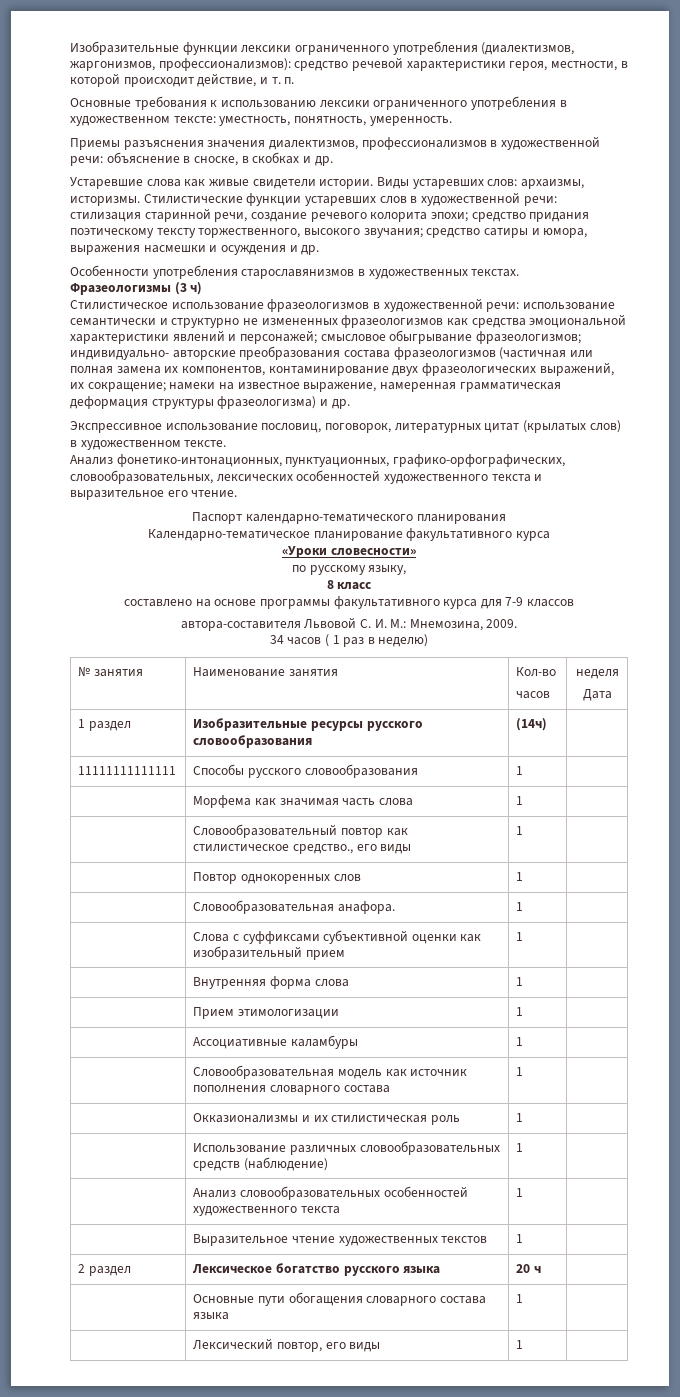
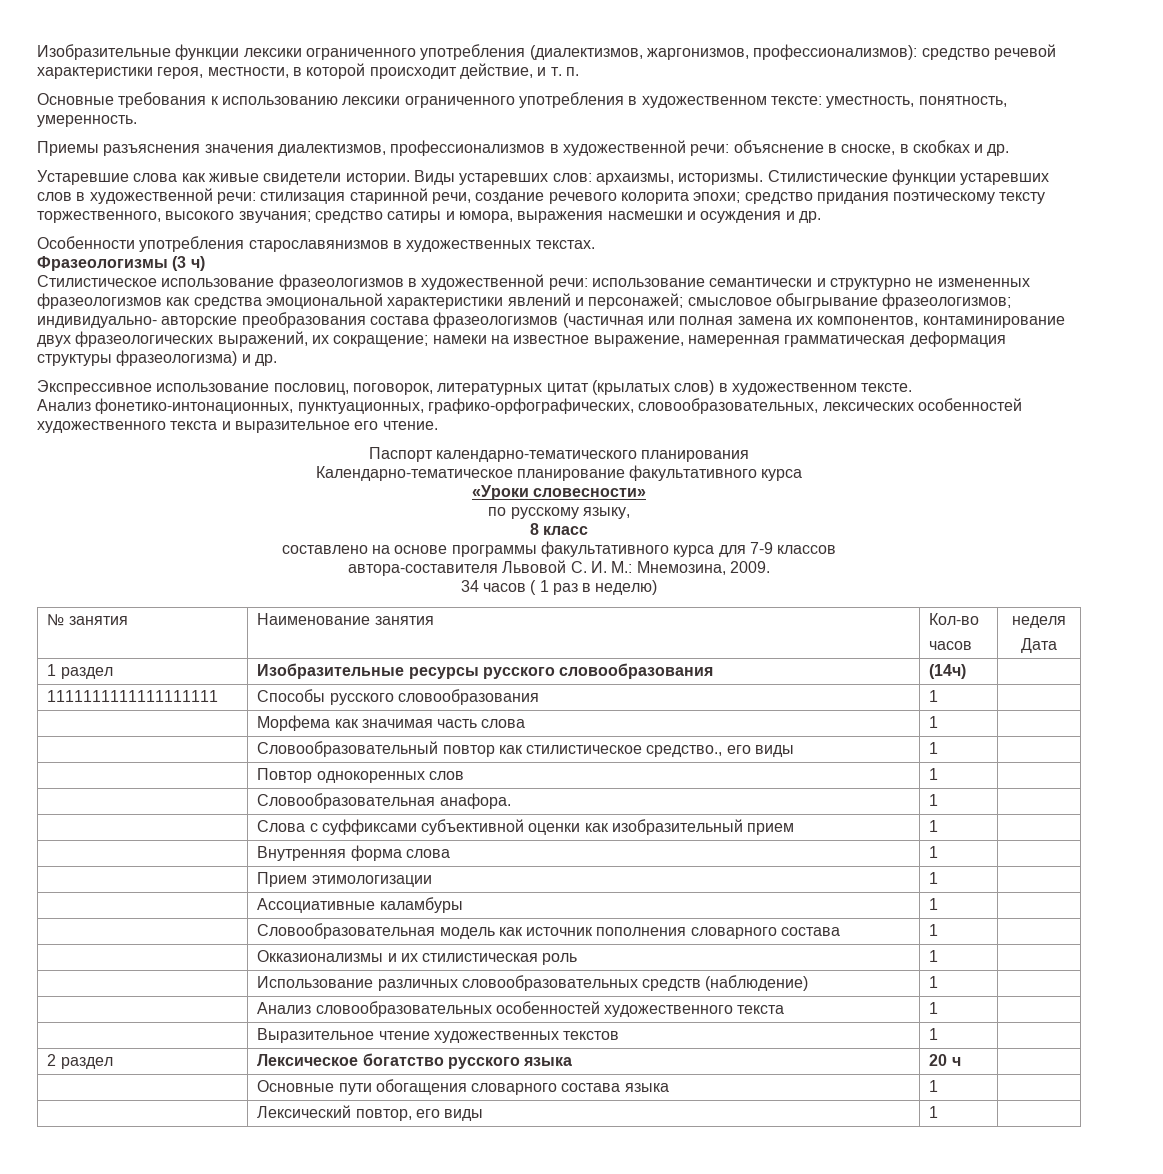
[78,766,177,775] 11111111111111 -> [47,690,219,702] 1111111111111111111

